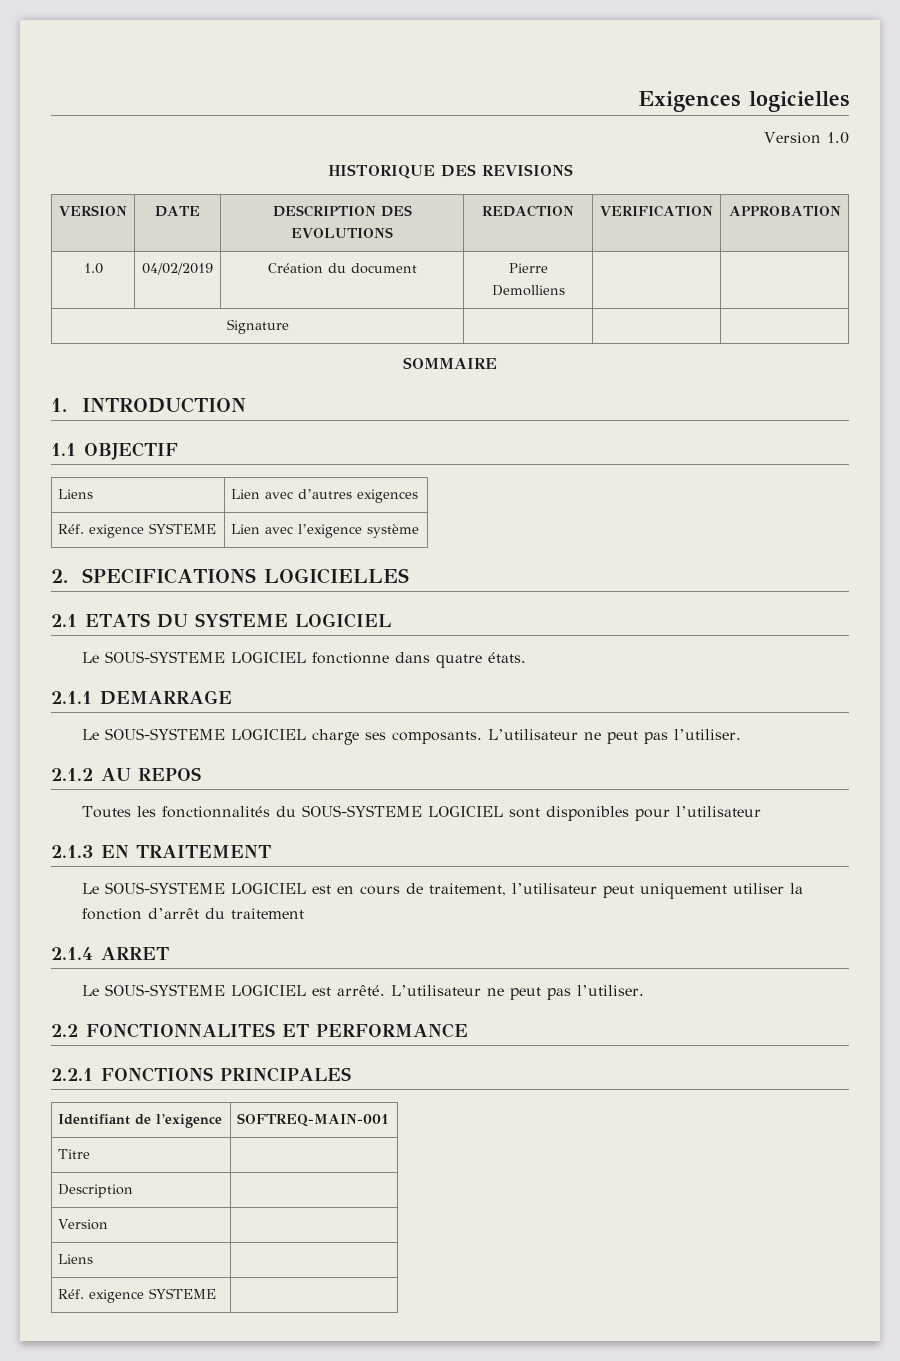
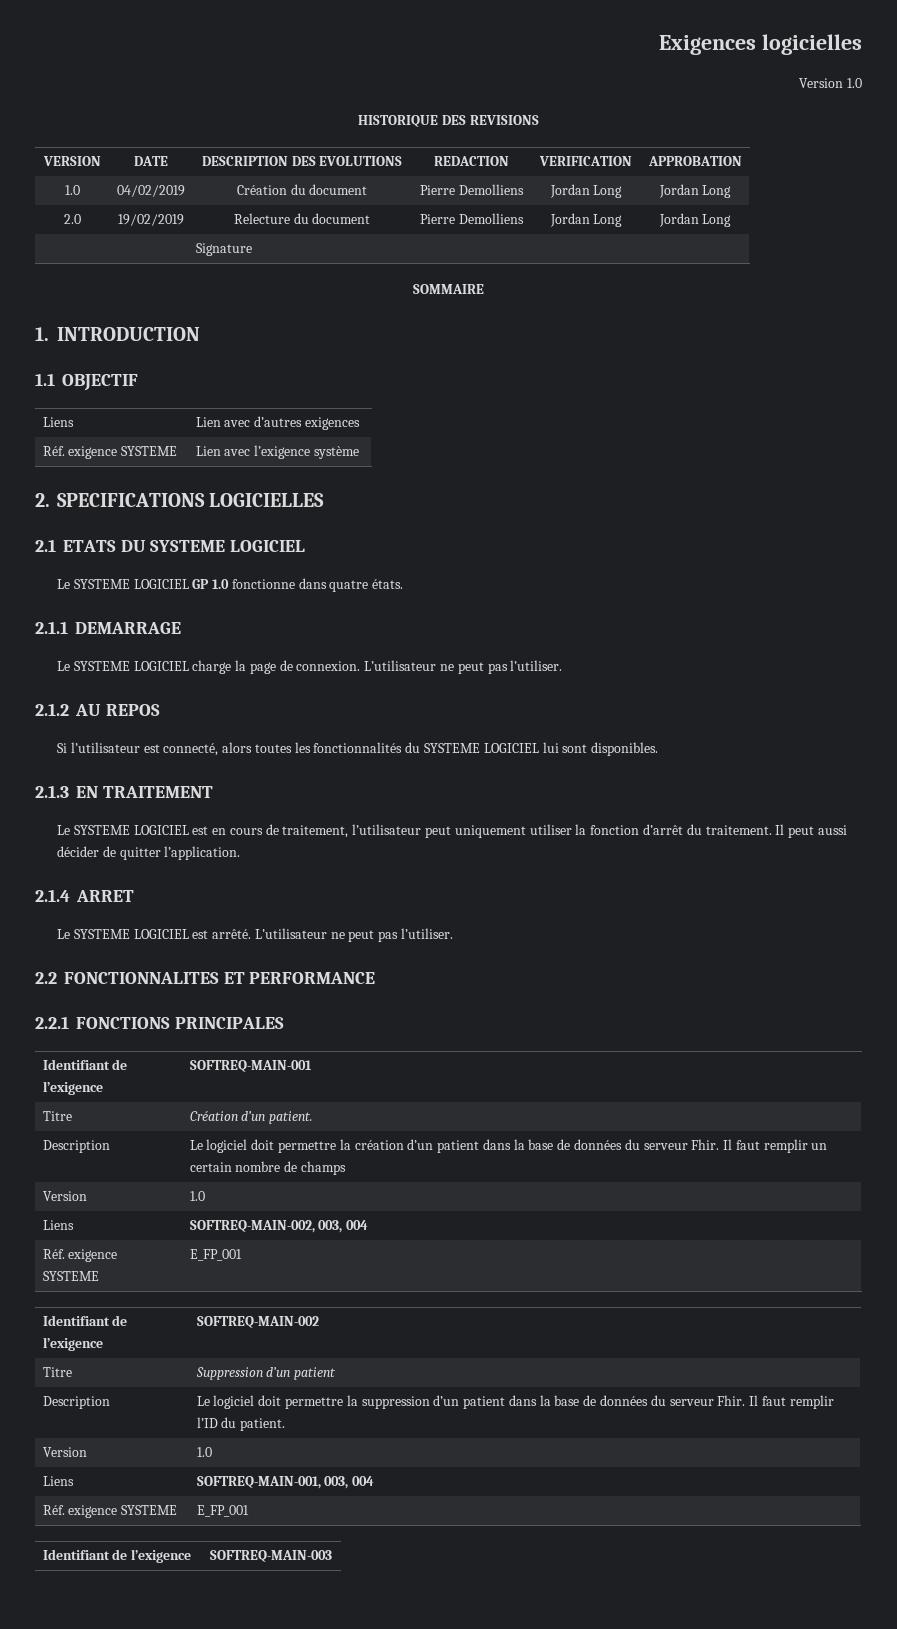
(565, 290) | -> [549,184,623,198] [658,184,732,198] [63,214,81,224] [117,214,184,226] [233,213,371,224] [420,213,524,224] [549,213,623,227] [658,213,732,227] Jordan Long | Jordan Long // 2.0 | 19/02/2019 | Relecture du document | Pierre Demolliens | Jordan Long | Jordan Long
[104,651,306,663] SOUS-SYSTEME LOGICIEL -> [73,579,230,589] SYSTEME LOGICIEL GP 1.0
[104,728,225,740] SOUS-SYSTEME -> [73,661,130,671] SYSTEME
[364,731,482,744] ses composants. -> [235,660,361,674] la page de connexion.
[81,805,761,821] Toutes les fonctionnalités du SOUS-SYSTEME LOGICIEL sont disponibles pour l’utilisateur -> [57,742,659,756] Si l’utilisateur est connecté, alors toutes les fonctionnalités du SYSTEME LOGICIEL lui sont disponibles.
[104,882,225,894] SOUS-SYSTEME -> [73,825,130,835] SYSTEME
[230,908,304,919] traitement -> [705,824,847,838] [57,846,241,860] traitement. Il peut aussi décider de quitter l’application.
[104,984,225,996] SOUS-SYSTEME -> [73,929,130,939] SYSTEME
[58,1184,134,1198] [58,1219,109,1230] [58,1254,94,1264] [58,1288,217,1303] // Description | // Version | // Liens | // Réf. exigence SYSTEME | -> [189,1111,314,1124] [42,1140,110,1153] [189,1139,828,1153] [189,1161,346,1175] [42,1191,87,1201] [189,1191,205,1201] [42,1220,74,1230] [189,1220,369,1233] [42,1249,118,1262] [42,1271,99,1281] [189,1249,242,1261] [42,1315,128,1326] [42,1337,103,1351] [196,1316,319,1328] [42,1367,72,1377] [195,1367,337,1380] [42,1396,110,1409] [196,1395,834,1409] [196,1417,286,1431] [42,1447,87,1457] [196,1447,212,1457] [42,1476,74,1486] [196,1476,375,1489] [42,1505,178,1518] [196,1505,249,1517] [42,1549,192,1563] [209,1550,332,1562] Création d’un patient. // Description | Le logiciel doit permettre la création d’un patient dans la base de données du serveur Fhir. Il faut remplir un certain nombre de champs // Version | 1.0 // Liens | SOFTREQ-MAIN-002, 003, 004 // Réf. exigence SYSTEME | E_FP_001 // Identifiant de l’exigence | SOFTREQ-MAIN-002 // Titre | Suppression d’un patient // Description | Le logiciel doit permettre la suppression d’un patient dans la base de données du serveur Fhir. Il faut remplir l’ID du patient. // Version | 1.0 // Liens | SOFTREQ-MAIN-001, 003, 004 // Réf. exigence SYSTEME | E_FP_001 // Identifiant de l’exigence | SOFTREQ-MAIN-003

